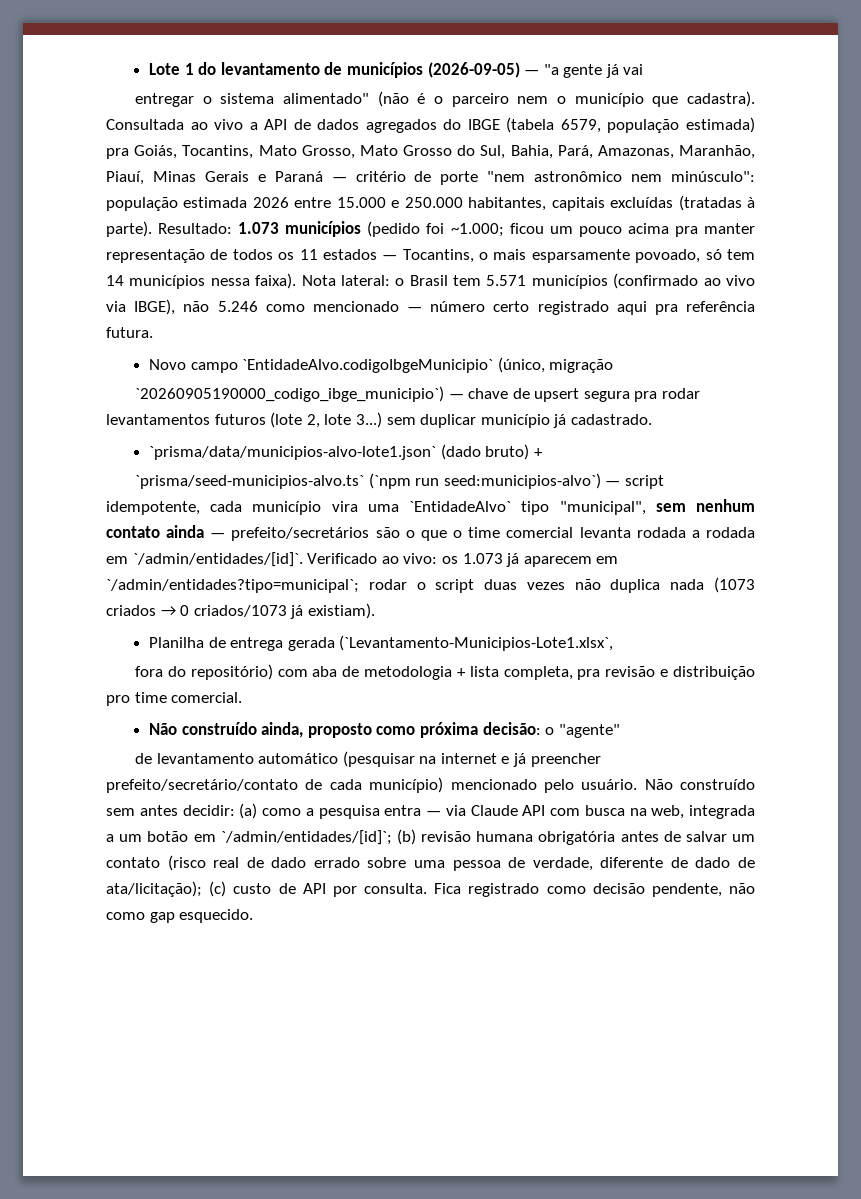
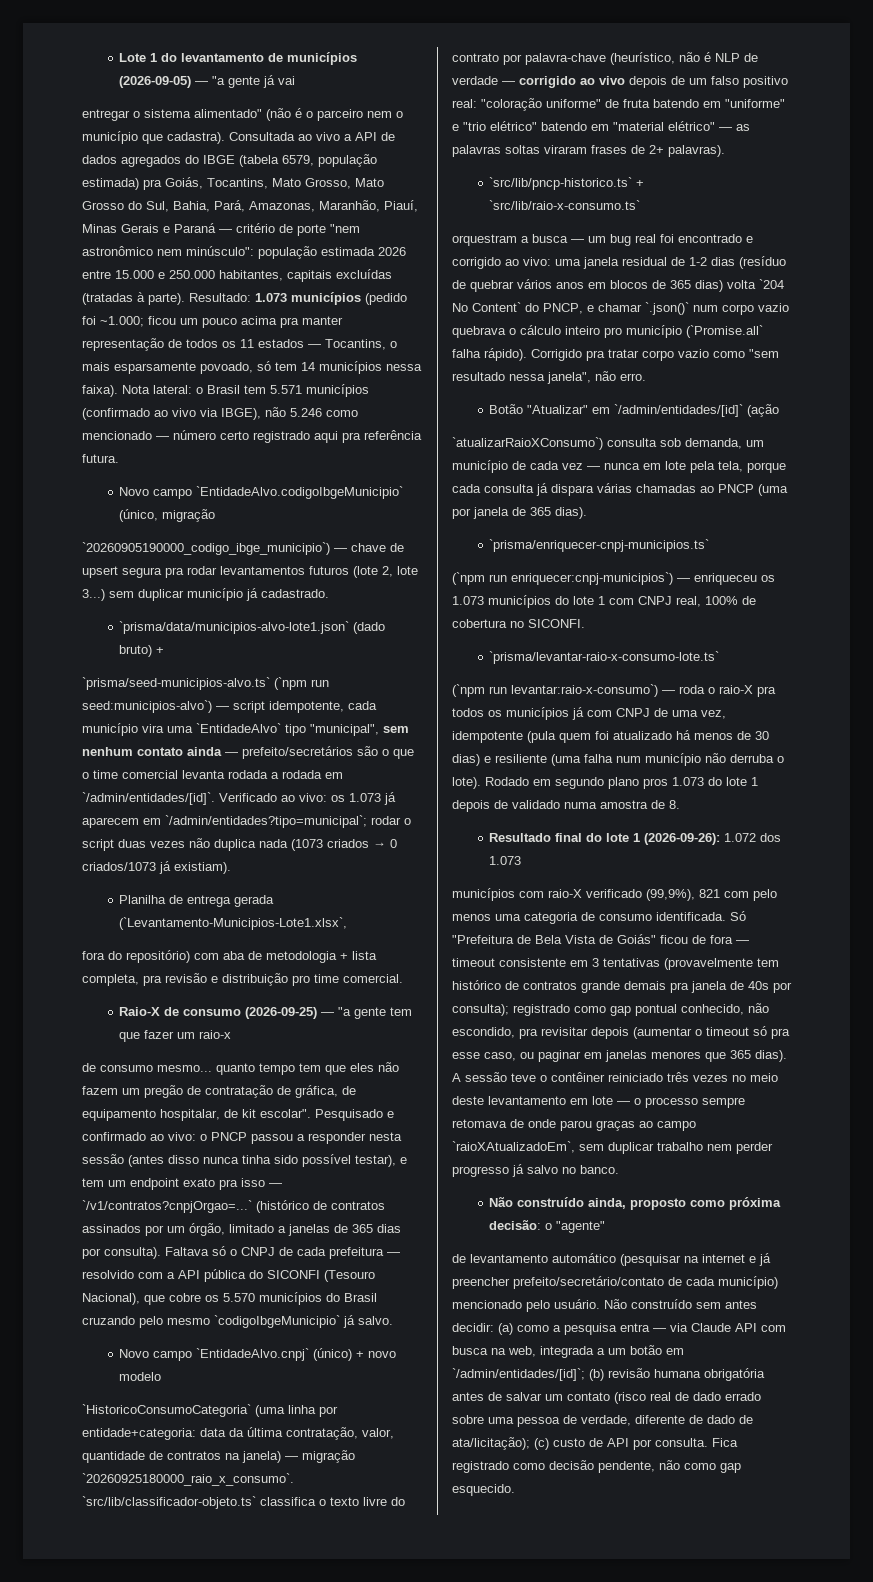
(243, 697) none -> [119,1007,413,1019] [119,1030,232,1042] [82,1062,399,1075] [82,1085,356,1098] [82,1109,394,1121] [82,1132,402,1144] [82,1154,407,1167] [82,1178,282,1190] [82,1200,385,1213] [82,1223,401,1236] [82,1246,400,1259] [82,1269,375,1282] [82,1292,377,1305] [82,1315,393,1328] [119,1348,397,1361] [119,1372,162,1381] [82,1404,338,1417] [82,1427,394,1440] [82,1450,355,1463] [82,1473,294,1486] [82,1496,405,1509] [452,52,758,65] [452,76,788,88] [452,98,785,111] [452,121,750,131] [452,145,725,157] [489,177,645,190] [489,200,641,210] [452,234,753,246] [452,256,786,269] [452,279,784,292] [452,302,789,315] [452,325,763,338] [452,348,779,361] [452,371,646,384] [489,404,780,417] [452,437,764,450] [452,460,786,473] [452,483,788,496] [452,507,587,519] [489,539,710,552] [452,572,775,585] [452,595,756,608] [452,619,585,628] [489,651,720,664] [452,684,776,697] [452,707,726,720] [452,730,769,743] [452,753,784,766] [452,777,758,789] [452,800,680,812] [489,833,782,845] [489,856,522,865] [452,888,777,901] [452,911,746,924] [452,934,749,944] [452,958,779,970] [452,980,792,993] [452,1003,769,1016] [452,1026,790,1039] [452,1050,787,1062] [452,1072,778,1082] [452,1096,745,1108] [452,1119,696,1131] [452,1141,773,1154] [452,1164,619,1177] // Raio-X de consumo (2026-09-25) — "a gente tem que fazer um raio-x // de consumo mesmo... quanto tempo tem que eles não fazem um pregão de contratação de gráfica, de equipamento hospitalar, de kit escolar". Pesquisado e confirmado ao vivo: o PNCP passou a responder nesta sessão (antes disso nunca tinha sido possível testar), e tem um endpoint exato pra isso — `/v1/contratos?cnpjOrgao=...` (histórico de contratos assinados por um órgão, limitado a janelas de 365 dias por consulta). Faltava só o CNPJ de cada prefeitura — resolvido com a API pública do SICONFI (Tesouro Nacional), que cobre os 5.570 municípios do Brasil cruzando pelo mesmo `codigoIbgeMunicipio` já salvo. // Novo campo `EntidadeAlvo.cnpj` (único) + novo modelo // `HistoricoConsumoCategoria` (uma linha por entidade+categoria: data da última contratação, valor, quantidade de contratos na janela) — migração `20260925180000_raio_x_consumo`. `src/lib/classificador-objeto.ts` classifica o texto livre do contrato por palavra-chave (heurístico, não é NLP de verdade — corrigido ao vivo depois de um falso positivo real: "coloração uniforme" de fruta batendo em "uniforme" e "trio elétrico" batendo em "material elétrico" — as palavras soltas viraram frases de 2+ palavras). // `src/lib/pncp-historico.ts` + `src/lib/raio-x-consumo.ts` // orquestram a busca — um bug real foi encontrado e corrigido ao vivo: uma janela residual de 1-2 dias (resíduo de quebrar vários anos em blocos de 365 dias) volta `204 No Content` do PNCP, e chamar `.json()` num corpo vazio quebrava o cálculo inteiro pro município (`Promise.all` falha rápido). Corrigido pra tratar corpo vazio como "sem resultado nessa janela", não erro. // Botão "Atualizar" em `/admin/entidades/[id]` (ação // `atualizarRaioXConsumo`) consulta sob demanda, um município de cada vez — nunca em lote pela tela, porque cada consulta já dispara várias chamadas ao PNCP (uma por janela de 365 dias). // `prisma/enriquecer-cnpj-municipios.ts` // (`npm run enriquecer:cnpj-municipios`) — enriqueceu os 1.073 municípios do lote 1 com CNPJ real, 100% de cobertura no SICONFI. // `prisma/levantar-raio-x-consumo-lote.ts` // (`npm run levantar:raio-x-consumo`) — roda o raio-X pra todos os municípios já com CNPJ de uma vez, idempotente (pula quem foi atualizado há menos de 30 dias) e resiliente (uma falha num município não derruba o lote). Rodado em segundo plano pros 1.073 do lote 1 depois de validado numa amostra de 8. // Resultado final do lote 1 (2026-09-26): 1.072 dos 1.073 // municípios com raio-X verificado (99,9%), 821 com pelo menos uma categoria de consumo identificada. Só "Prefeitura de Bela Vista de Goiás" ficou de fora — timeout consistente em 3 tentativas (provavelmente tem histórico de contratos grande demais pra janela de 40s por consulta); registrado como gap pontual conhecido, não escondido, pra revisitar depois (aumentar o timeout só pra esse caso, ou paginar em janelas menores que 365 dias). A sessão teve o contêiner reiniciado três vezes no meio deste levantamento em lote — o processo sempre retomava de onde parou graças ao campo `raioXAtualizadoEm`, sem duplicar trabalho nem perder progresso já salvo no banco.

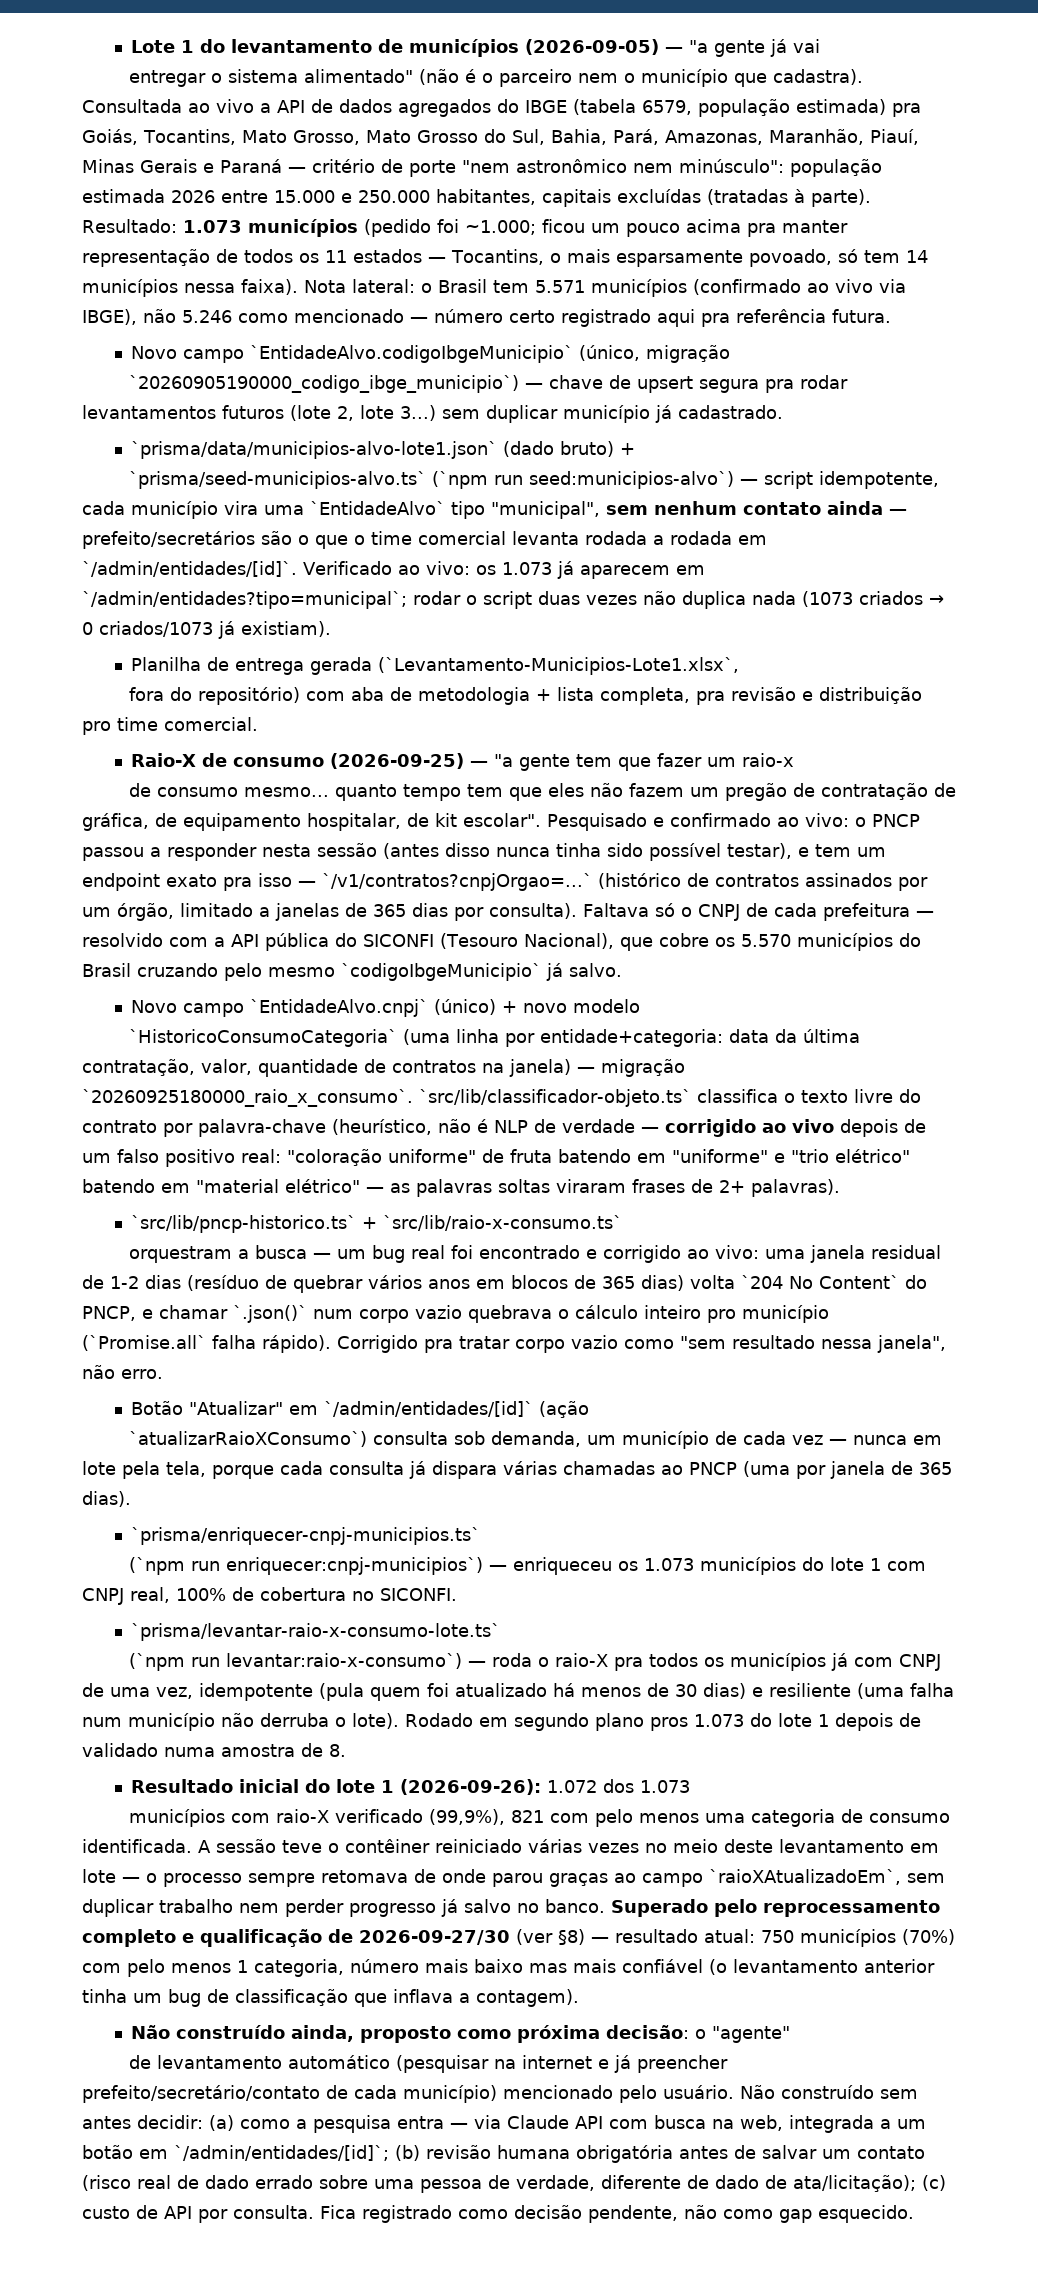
[555,833,583,842] final -> [239,1779,300,1793] inicial
[730,911,746,921] [452,934,749,944] [452,958,779,970] [452,980,792,993] [452,1003,769,1016] [452,1026,790,1039] [452,1050,787,1062] Só "Prefeitura de Bela Vista de Goiás" ficou de fora — timeout consistente em 3 tentativas (provavelmente tem histórico de contratos grande demais pra janela de 40s por consulta); registrado como gap pontual conhecido, não escondido, pra revisitar depois (aumentar o timeout só pra esse caso, ou paginar em janelas menores que 365 dias). -> (192, 1846) none
[667,1072,689,1082] três -> [528,1839,582,1853] várias
(619, 1169) none -> [611,1899,940,1917] [82,1929,955,1947] [82,1959,935,1977] [82,1989,579,2007] Superado pelo reprocessamento completo e qualificação de 2026-09-27/30 (ver §8) — resultado atual: 750 municípios (70%) com pelo menos 1 categoria, número mais baixo mas mais confiável (o levantamento anterior tinha um bug de classificação que inflava a contagem).

